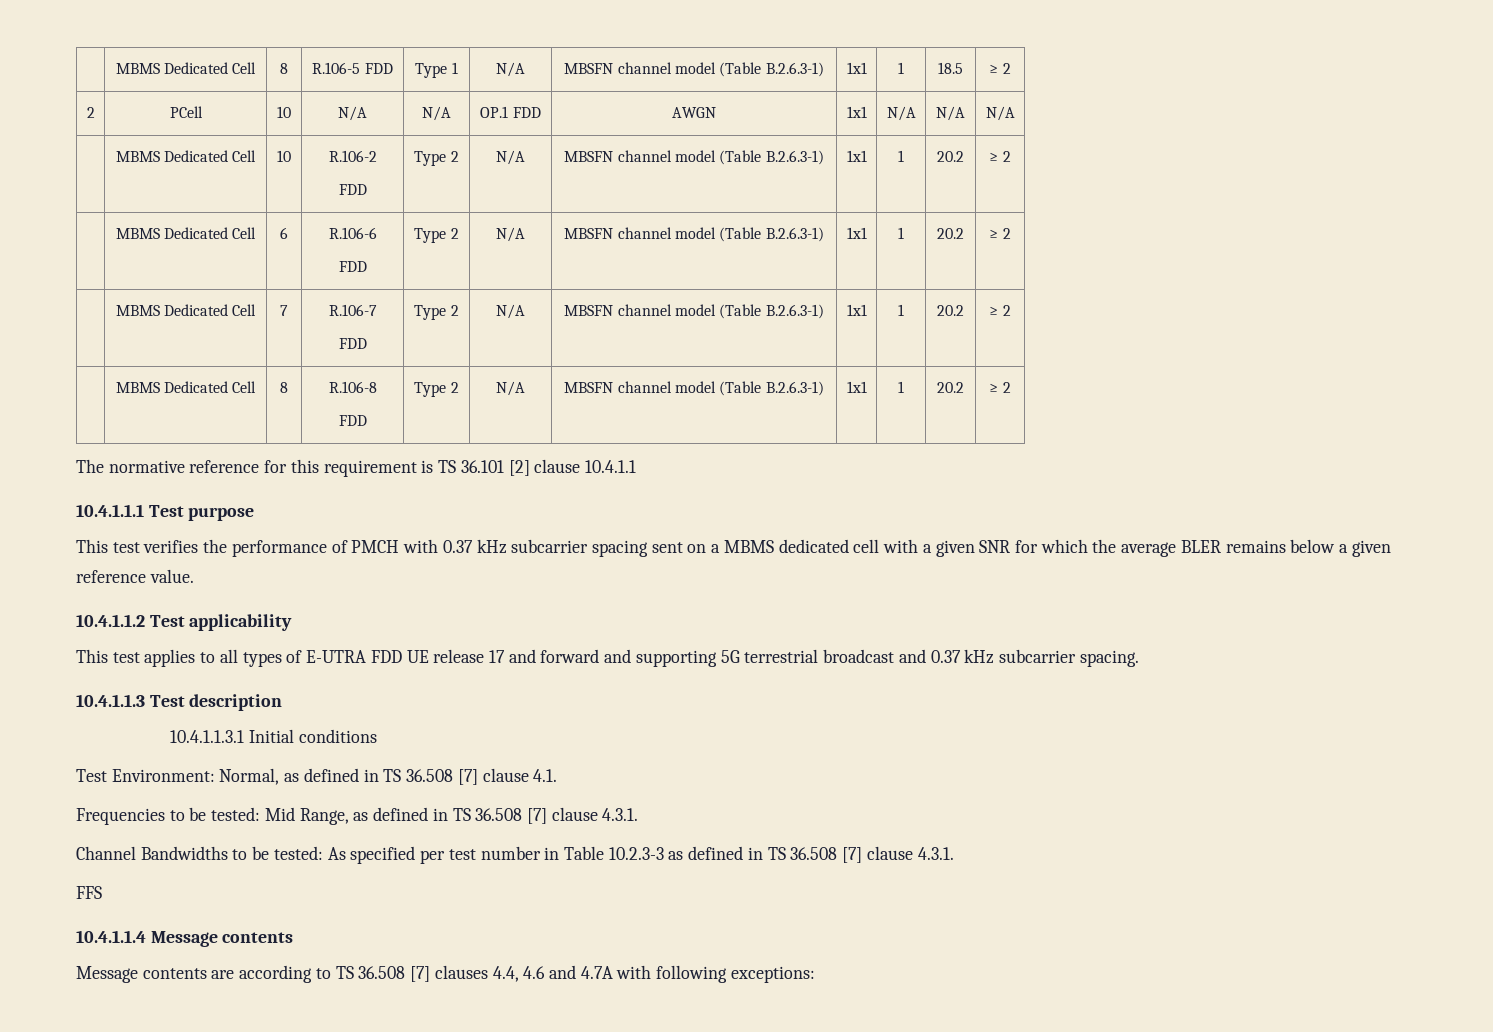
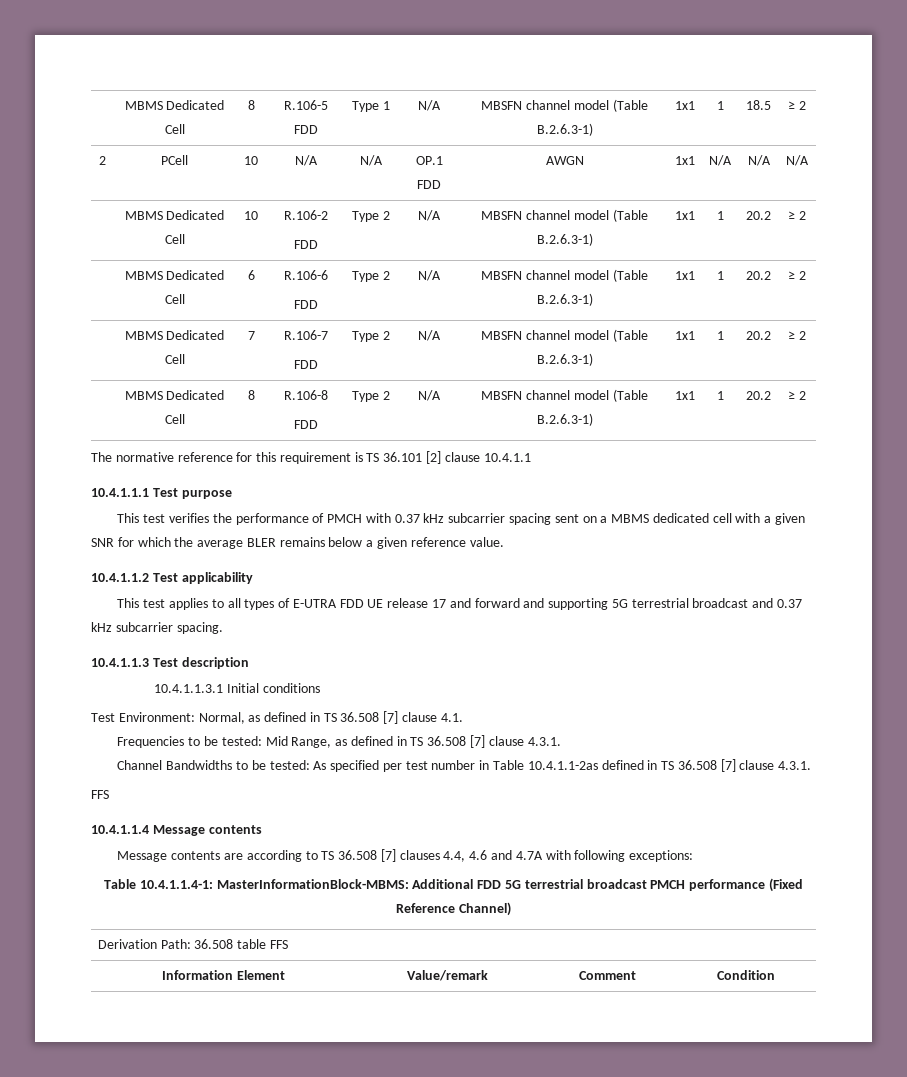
[608,847,684,860] 10.2.3-3 as -> [527,761,598,770] 10.4.1.1-2as
(815, 974) none -> [104,878,803,892] [396,902,511,916] [97,939,288,949] [162,970,285,980] [406,970,488,981] [579,971,636,980] [717,970,775,980] // Table 10.4.1.1.4-1: MasterInformationBlock-MBMS: Additional FDD 5G terrestrial broadcast PMCH performance (Fixed Reference Channel) // Derivation Path: 36.508 table FFS // Information Element | Value/remark | Comment | Condition

